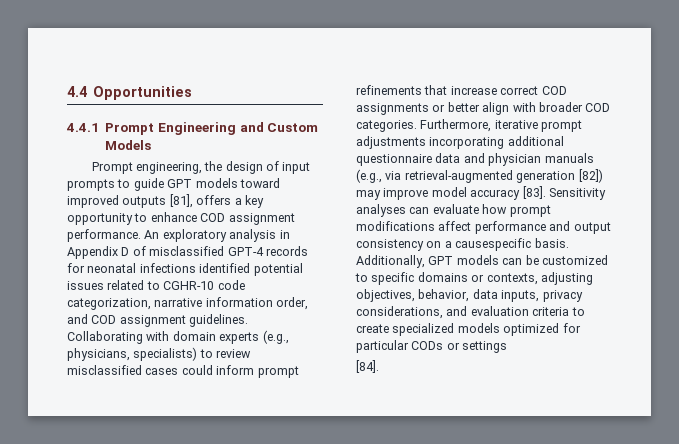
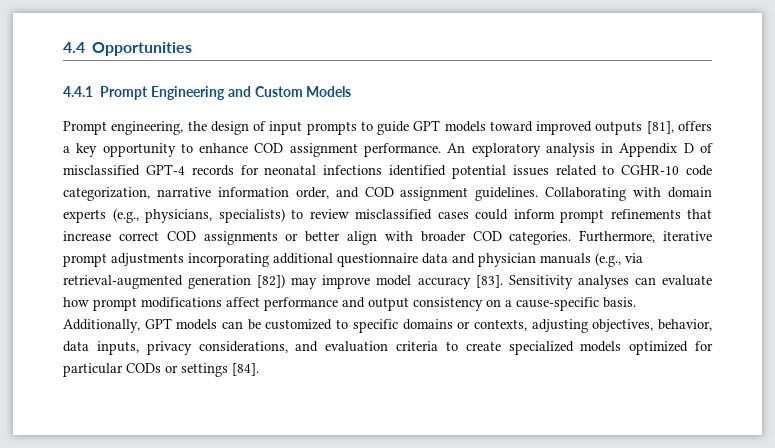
[455,238,532,251] causespecific -> [516,297,599,311] cause-specific
(508, 347) // -> (228, 370) none

